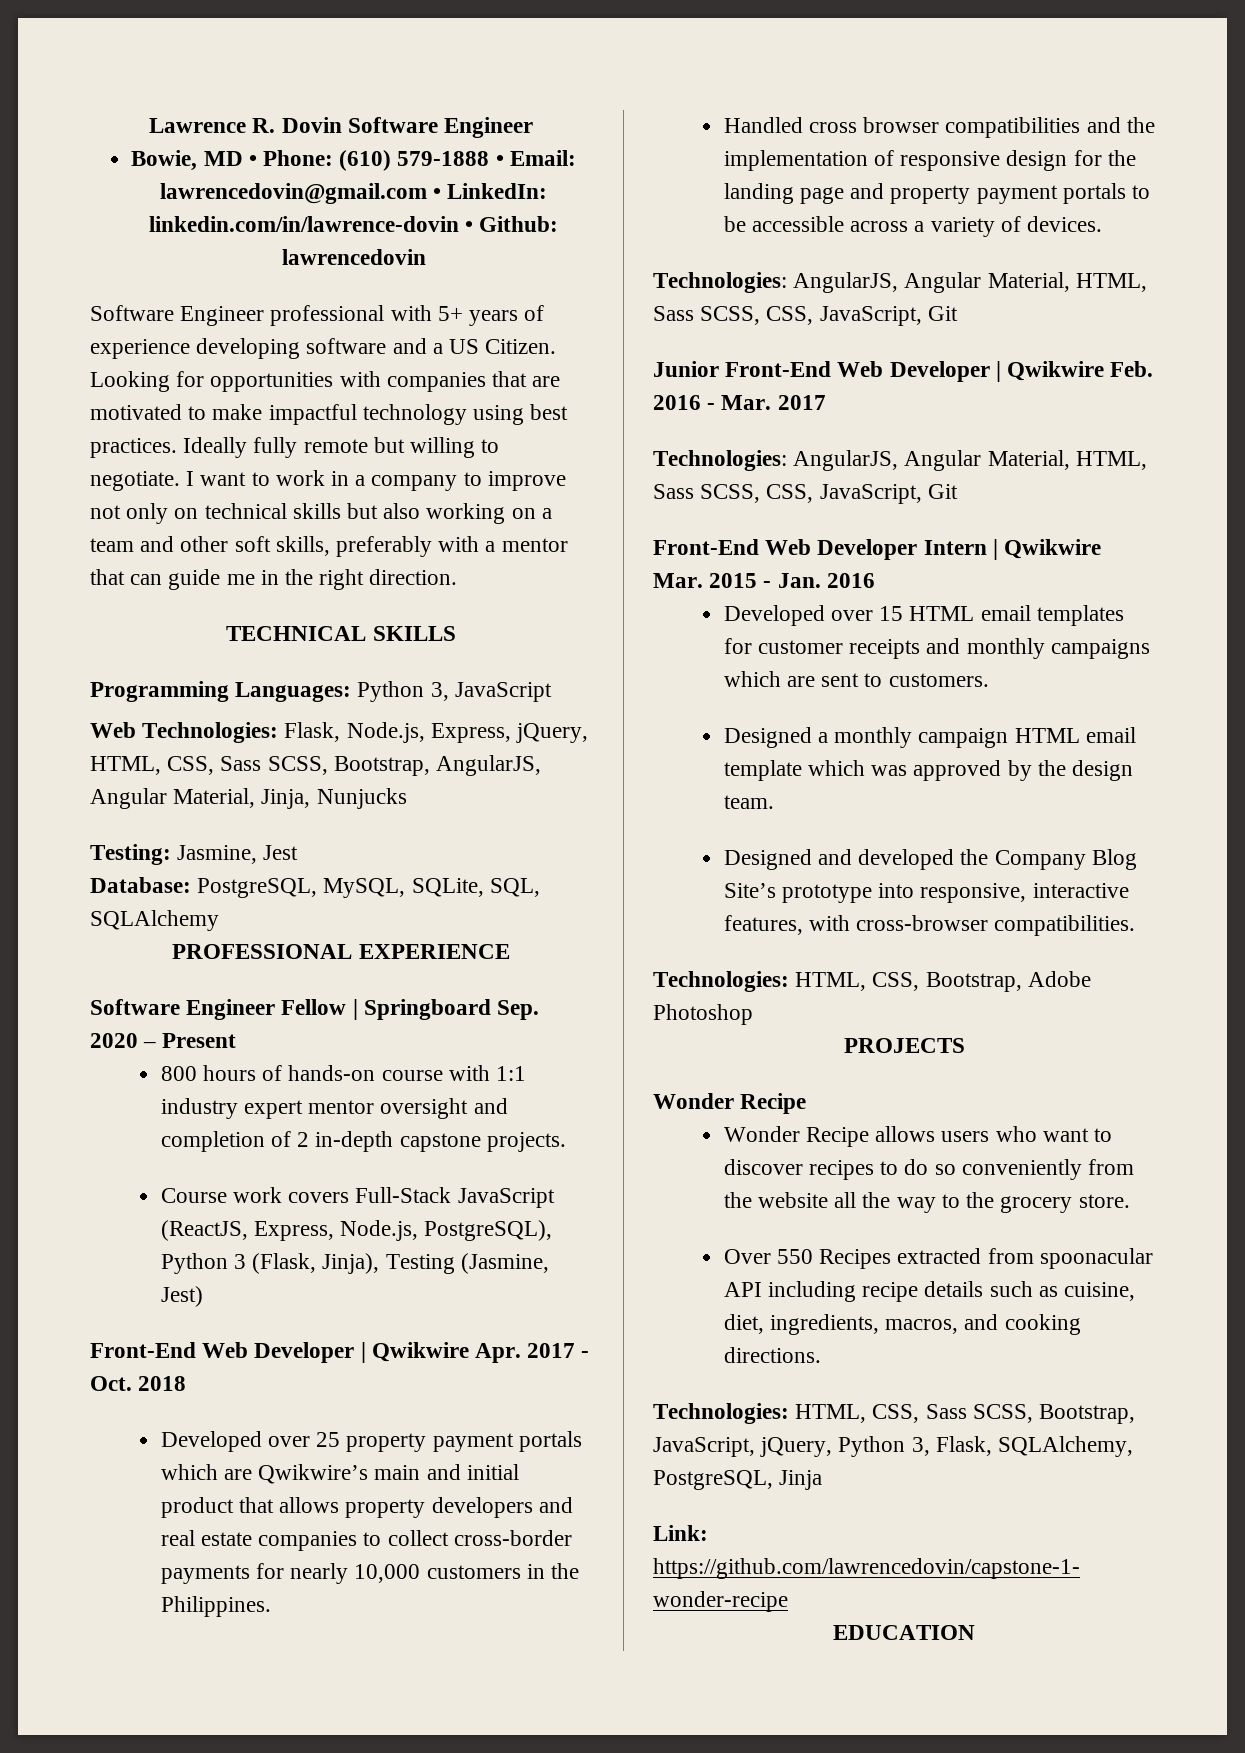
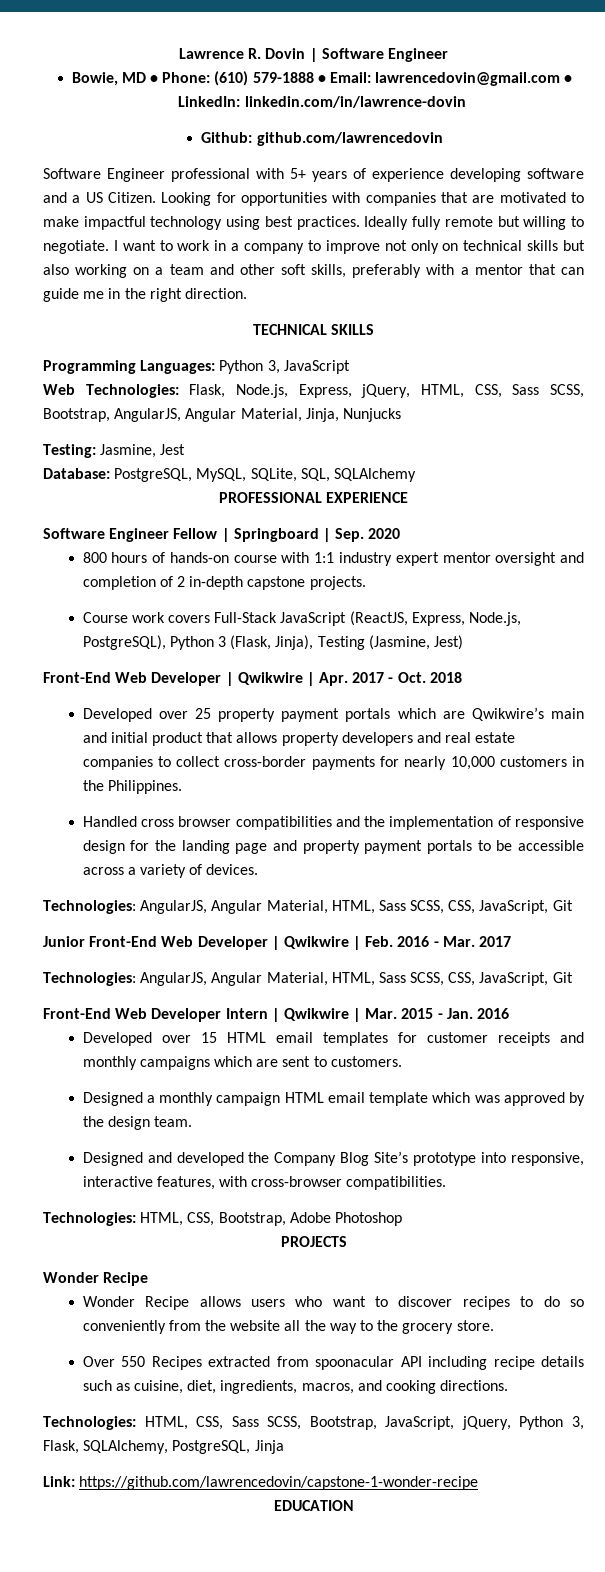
(342, 125) none -> [309,48,318,62] |
[465,216,559,232] [281,249,426,265] • Github: lawrencedovin -> [201,132,443,146] // Github: github.com/lawrencedovin
(491, 1009) none -> [322,528,331,542] |
[143,1033,237,1048] – Present -> (401, 533) none
(469, 1352) none -> [306,672,315,686] |
(1105, 371) none -> [353,936,362,950] |
(1102, 549) none -> [353,1008,362,1022] |

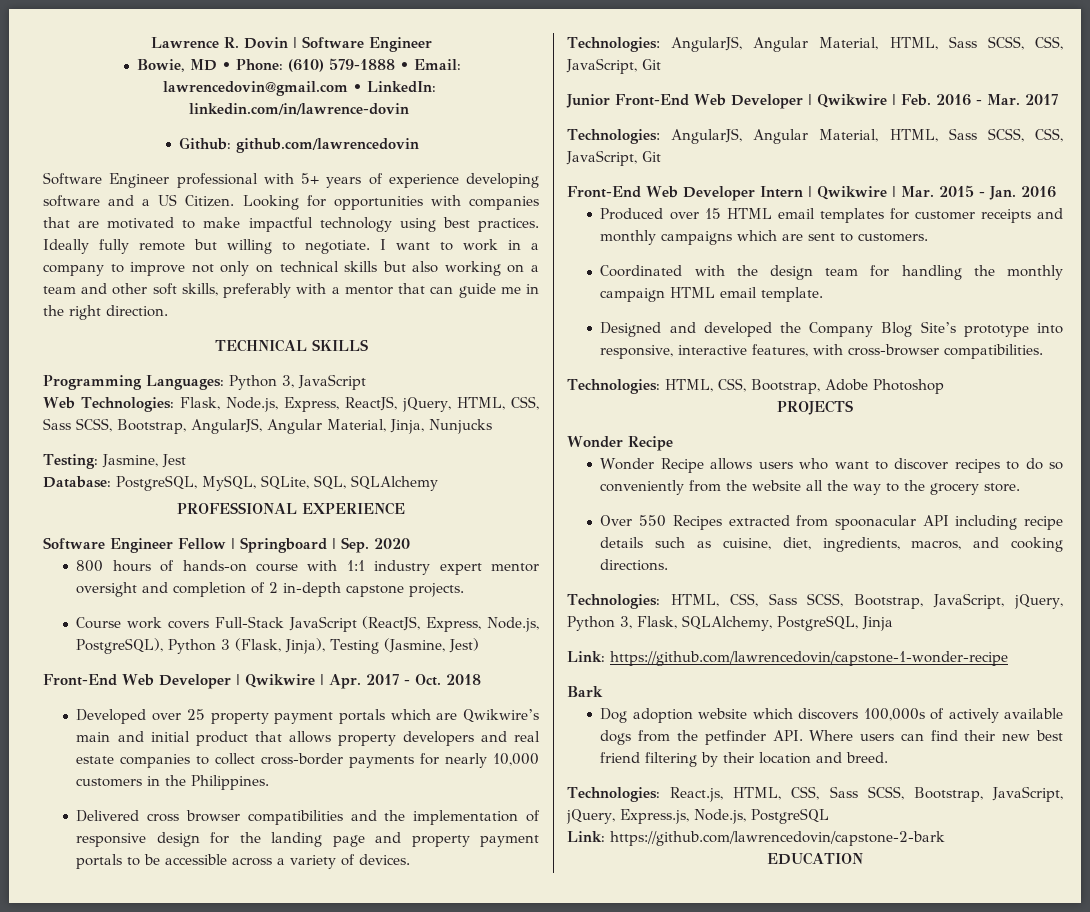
(352, 391) none -> [344,396,397,411] ReactJS,
[82,816,137,827] Handled -> [76,810,140,822] Delivered
[82,1032,152,1046] Developed -> [600,208,664,220] Produced
[82,1092,586,1106] [82,1116,193,1130] Designed a monthly campaign HTML email template which was approved by the design team. -> [600,265,1063,280] [600,287,824,302] Coordinated with the design team for handling the monthly campaign HTML email template.
(479, 1483) none -> [567,686,603,697] [600,708,1063,723] [600,730,1063,745] [600,752,889,767] [567,786,1063,802] [566,808,829,824] [567,831,945,846] // Bark // Dog adoption website which discovers 100,000s of actively available dogs from the petfinder API. Where users can find their new best friend filtering by their location and breed. // Technologies: React.js, HTML, CSS, Sass SCSS, Bootstrap, JavaScript, jQuery, Express.js, Node.js, PostgreSQL // Link: https://github.com/lawrencedovin/capstone-2-bark

